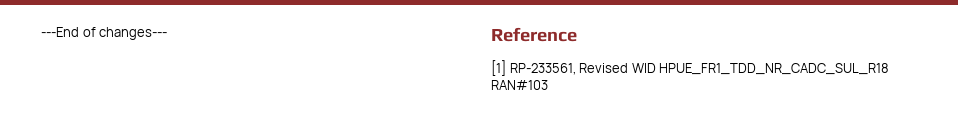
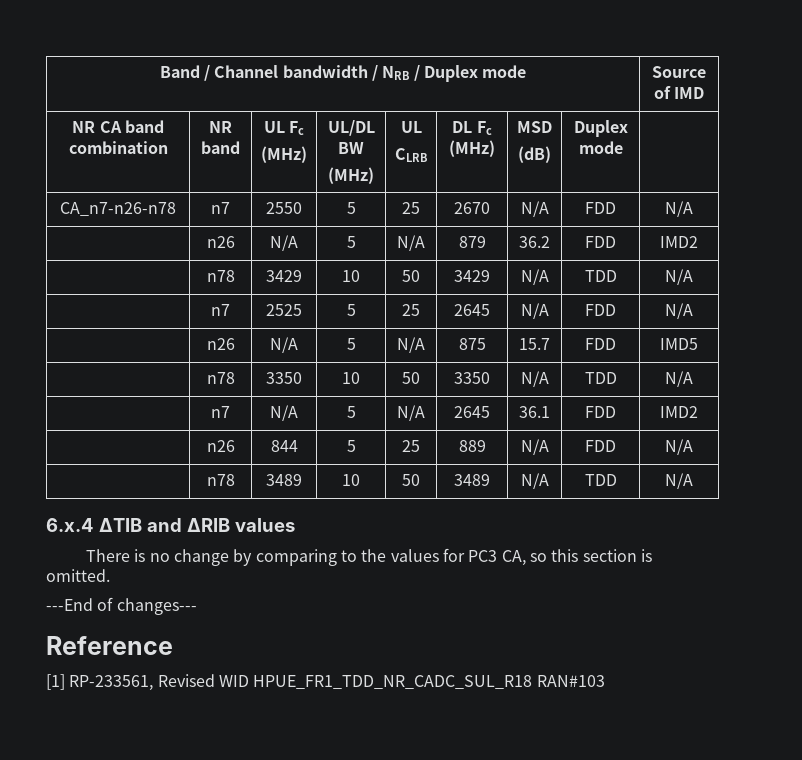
(41, 32) none -> [159,65,527,82] [652,66,706,78] [653,86,705,99] [72,120,164,133] [68,141,168,154] [209,121,232,133] [201,141,240,154] [263,121,305,135] [261,146,307,163] [327,120,375,136] [338,142,364,154] [328,167,374,184] [400,121,422,133] [395,148,428,162] [452,121,492,135] [449,140,495,157] [517,121,552,133] [518,146,551,163] [573,120,628,137] [578,141,623,154] [60,202,176,216] [211,202,230,214] [266,202,302,214] [346,202,356,214] [402,202,420,214] [454,202,490,214] [520,201,549,217] [585,202,616,214] [665,201,693,217] [206,236,235,248] [270,235,298,251] [346,236,356,248] [397,235,425,251] [458,236,486,248] [519,236,550,248] [585,236,616,248] [660,236,698,248] [206,270,235,282] [266,270,302,282] [342,270,360,282] [402,270,420,282] [454,270,490,282] [520,269,549,285] [584,270,617,282] [665,269,693,285] [211,304,230,316] [266,304,302,316] [346,304,356,316] [402,304,420,316] [454,304,490,316] [520,303,549,319] [585,304,616,316] [665,303,693,319] [206,338,235,350] [270,337,298,353] [346,338,356,350] [397,337,425,353] [458,338,486,350] [519,338,550,350] [585,338,616,350] [660,338,698,350] [206,372,235,384] [266,372,302,384] [342,372,360,384] [402,372,420,384] [454,372,490,384] [520,371,549,387] [584,372,617,384] [665,371,693,387] [211,406,230,418] [270,405,298,421] [346,406,356,418] [397,405,425,421] [454,406,490,418] [519,406,550,418] [585,406,616,418] [660,406,698,418] [206,440,235,452] [270,440,298,452] [346,440,356,452] [402,440,420,452] [458,440,486,452] [520,439,549,455] [585,440,616,452] [665,439,693,455] [206,474,235,486] [266,474,302,486] [342,474,360,486] [402,474,420,486] [454,474,490,486] [520,473,549,489] [584,474,617,486] [665,473,693,489] [46,518,295,532] [86,548,652,566] [46,569,110,582] Band / Channel bandwidth / NRB / Duplex mode | Source of IMD // NR CA band combination | NR band | UL Fc // (MHz) | UL/DL BW // (MHz) | UL // CLRB | DL Fc (MHz) | MSD // (dB) | Duplex mode | // CA_n7-n26-n78 | n7 | 2550 | 5 | 25 | 2670 | N/A | FDD | N/A // | n26 | N/A | 5 | N/A | 879 | 36.2 | FDD | IMD2 // | n78 | 3429 | 10 | 50 | 3429 | N/A | TDD | N/A // | n7 | 2525 | 5 | 25 | 2645 | N/A | FDD | N/A // | n26 | N/A | 5 | N/A | 875 | 15.7 | FDD | IMD5 // | n78 | 3350 | 10 | 50 | 3350 | N/A | TDD | N/A // | n7 | N/A | 5 | N/A | 2645 | 36.1 | FDD | IMD2 // | n26 | 844 | 5 | 25 | 889 | N/A | FDD | N/A // | n78 | 3489 | 10 | 50 | 3489 | N/A | TDD | N/A // 6.x.4 ∆TIB and ∆RIB values // There is no change by comparing to the values for PC3 CA, so this section is omitted. //

